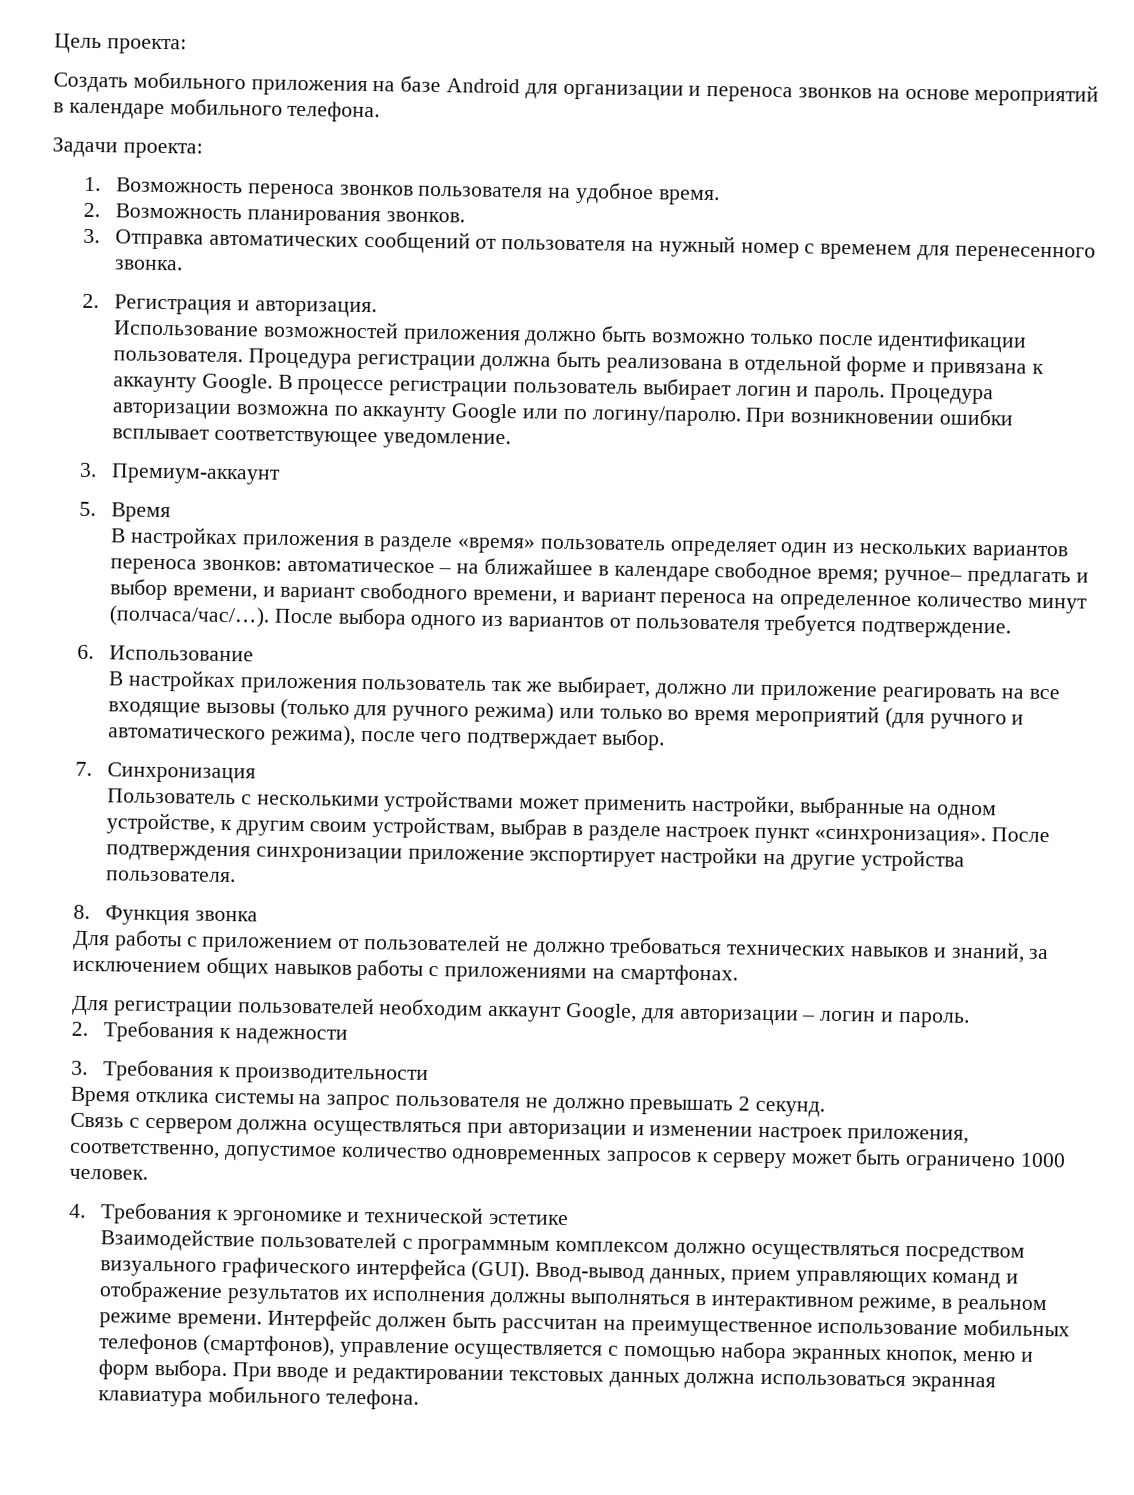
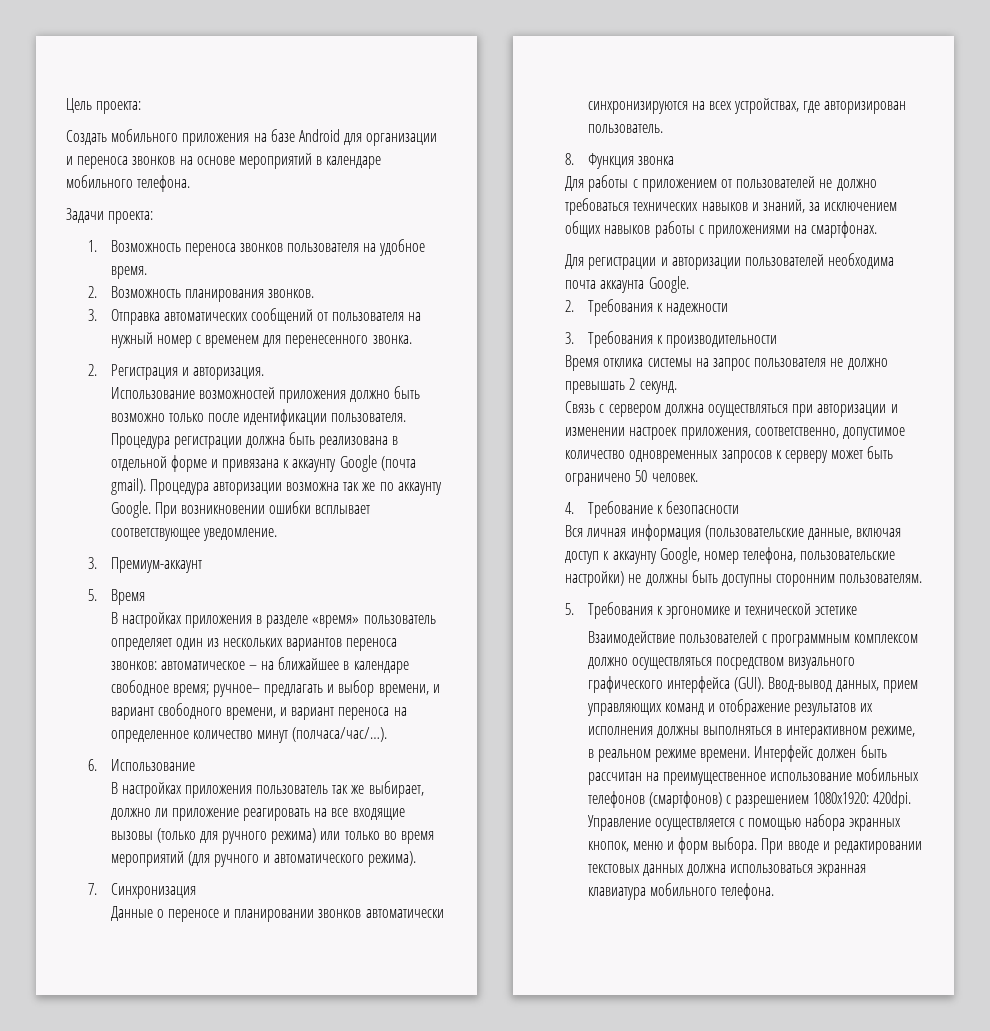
[201,373,994,405] [111,402,742,427] Google. В процессе регистрации пользователь выбирает логин и пароль. Процедура авторизации возможна по аккаунту Google или по логину/паролю. -> [339,455,416,472] [110,478,442,495] [110,501,151,518] Google (почта gmail). Процедура авторизации возможна так же по аккаунту Google.
[273,607,1012,639] После выбора одного из вариантов от пользователя требуется подтверждение. -> (388, 734) none
[270,724,665,751] [74,761,256,784] [106,788,998,821] [105,812,1050,847] [105,844,965,872] [105,870,236,883] режима), после чего подтверждает выбор. // 7. Синхронизация // Пользователь с несколькими устройствами может применить настройки, выбранные на одном устройстве, к другим своим устройствам, выбрав в разделе настроек пункт «синхронизация». После подтверждения синхронизации приложение экспортирует настройки на другие устройства пользователя. -> [368,851,417,867] [88,883,196,899] [110,906,444,922] [587,98,907,114] [587,124,663,133] режима). // 7. Синхронизация // Данные о переносе и планировании звонков автоматически синхронизируются на всех устройствах, где авторизирован пользователь.
[237,996,970,1028] пользователей необходим аккаунт Google, для авторизации – логин и пароль. -> [660,253,895,270] [565,276,689,293] и авторизации пользователей необходима почта аккаунта Google.
[1020,1152,1067,1168] 1000 -> [635,470,648,482] 50
(86, 1210) none -> [587,501,739,518] [565,524,902,541] [565,547,896,564] [565,570,923,587] [565,603,575,615] Требование к безопасности // Вся личная информация (пользовательские данные, включая доступ к аккаунту Google, номер телефона, пользовательские настройки) не должны быть доступны сторонним пользователям. // 5.
[202,1334,450,1359] (смартфонов), управление -> [648,791,912,808] [587,815,651,831] (смартфонов) с разрешением 1080х1920: 420dpi. Управление

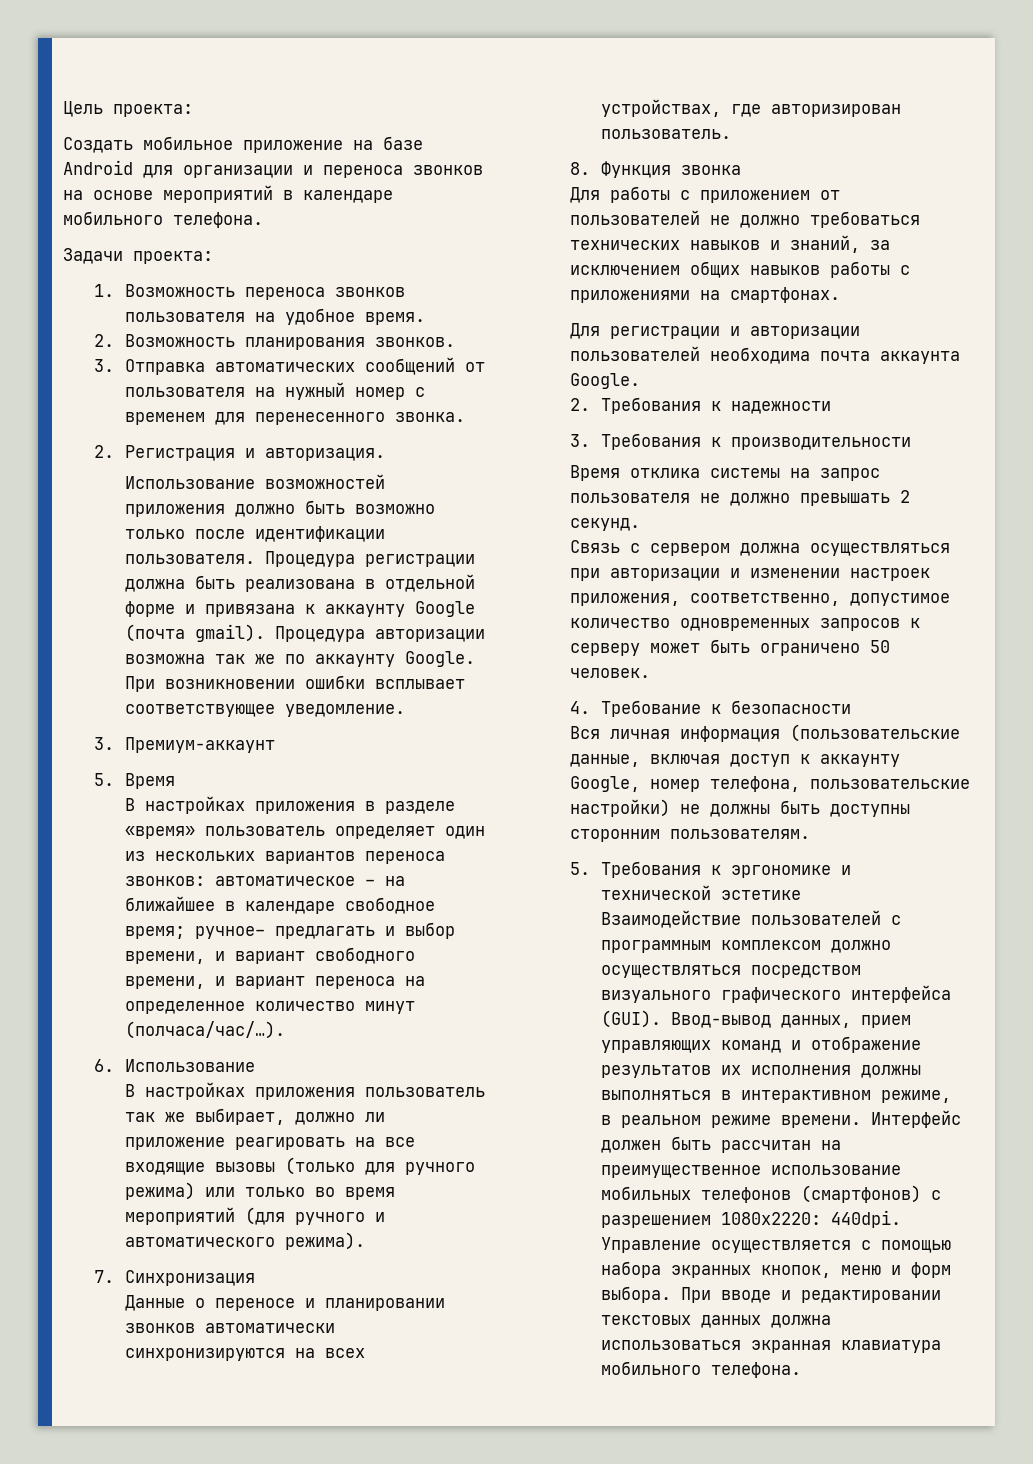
[111,129,250,146] мобильного приложения -> [143,136,343,153] мобильное приложение
[813,791,912,808] 1080х1920: 420dpi. -> [720,1210,901,1228] 1080х2220: 440dpi.

